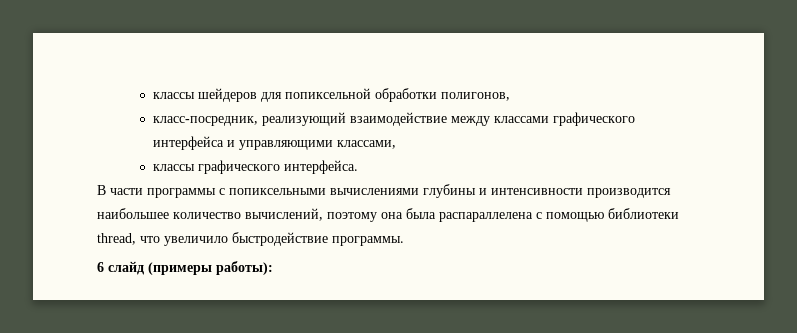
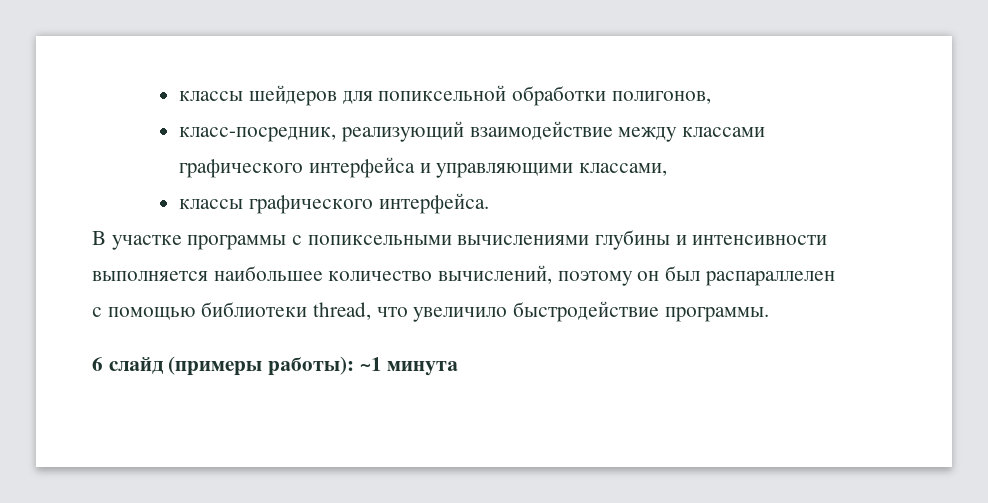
[110,188,143,195] части -> [111,235,182,250] участке
[587,188,671,198] производится -> [92,271,208,281] выполняется
[381,208,533,222] она была распараллелена -> [637,266,835,286] он был распараллелен
(273, 268) none -> [359,357,459,376] ~1 минута

